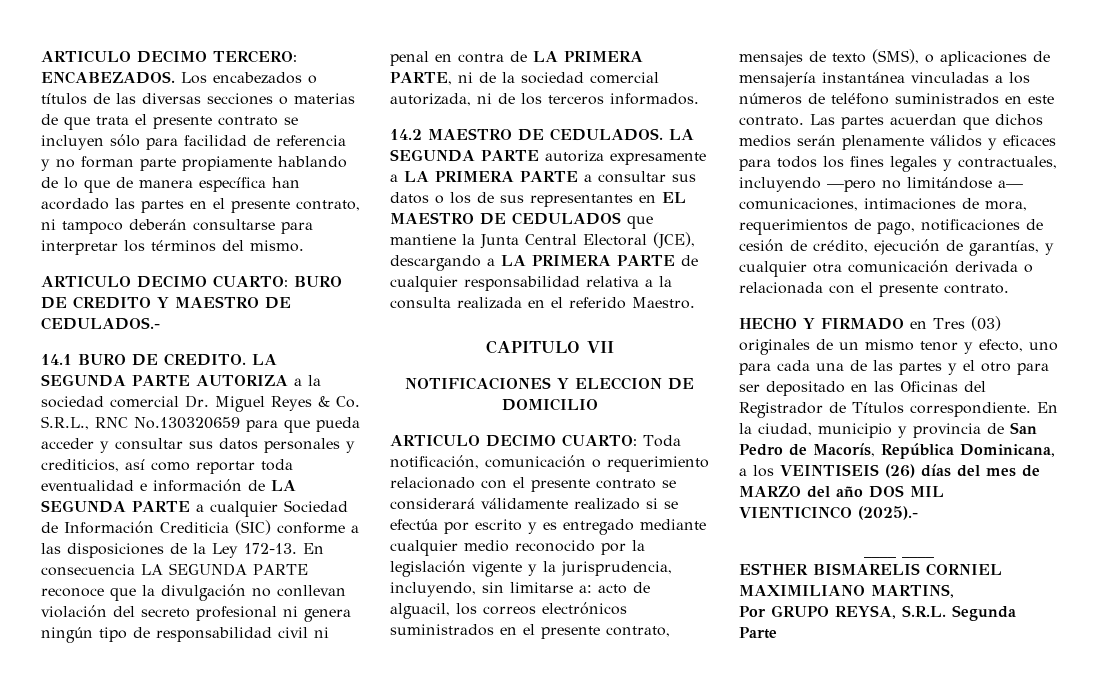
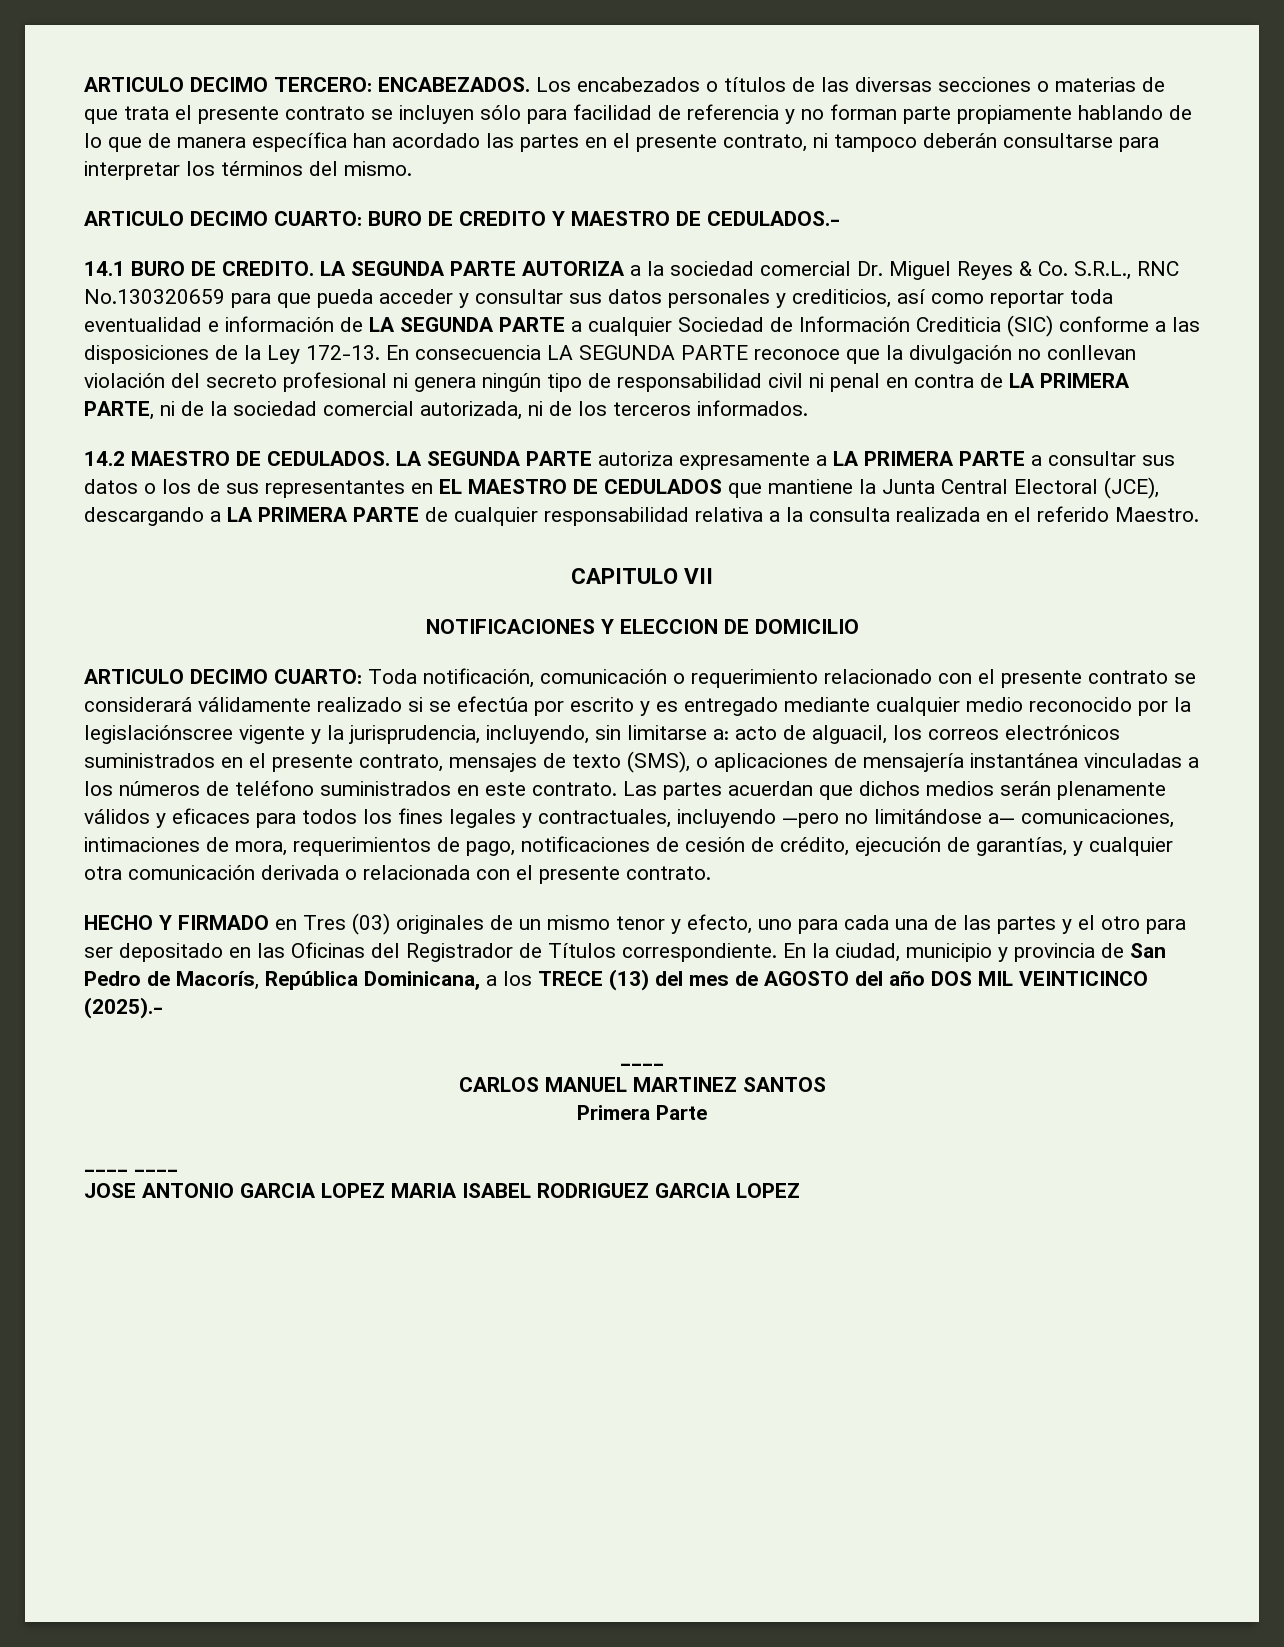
[390,560,466,577] legislación -> [84,725,233,744] legislaciónscree
[780,464,951,478] VEINTISEIS (26) días -> [538,969,649,991] TRECE (13)
[739,486,801,497] MARZO -> [764,971,849,986] AGOSTO
[739,506,852,519] VIENTICINCO -> [1019,971,1148,986] VEINTICINCO
[901,554,934,558] [739,563,1002,576] [739,584,954,598] [739,605,1016,621] [739,627,777,639] ____ // ESTHER BISMARELIS CORNIEL MAXIMILIANO MARTINS, // Por GRUPO REYSA, S.R.L. Segunda Parte -> [458,1077,826,1092] [577,1105,707,1120] [84,1169,178,1172] [84,1183,800,1198] // CARLOS MANUEL MARTINEZ SANTOS // Primera Parte // ____ ____ // JOSE ANTONIO GARCIA LOPEZ MARIA ISABEL RODRIGUEZ GARCIA LOPEZ

